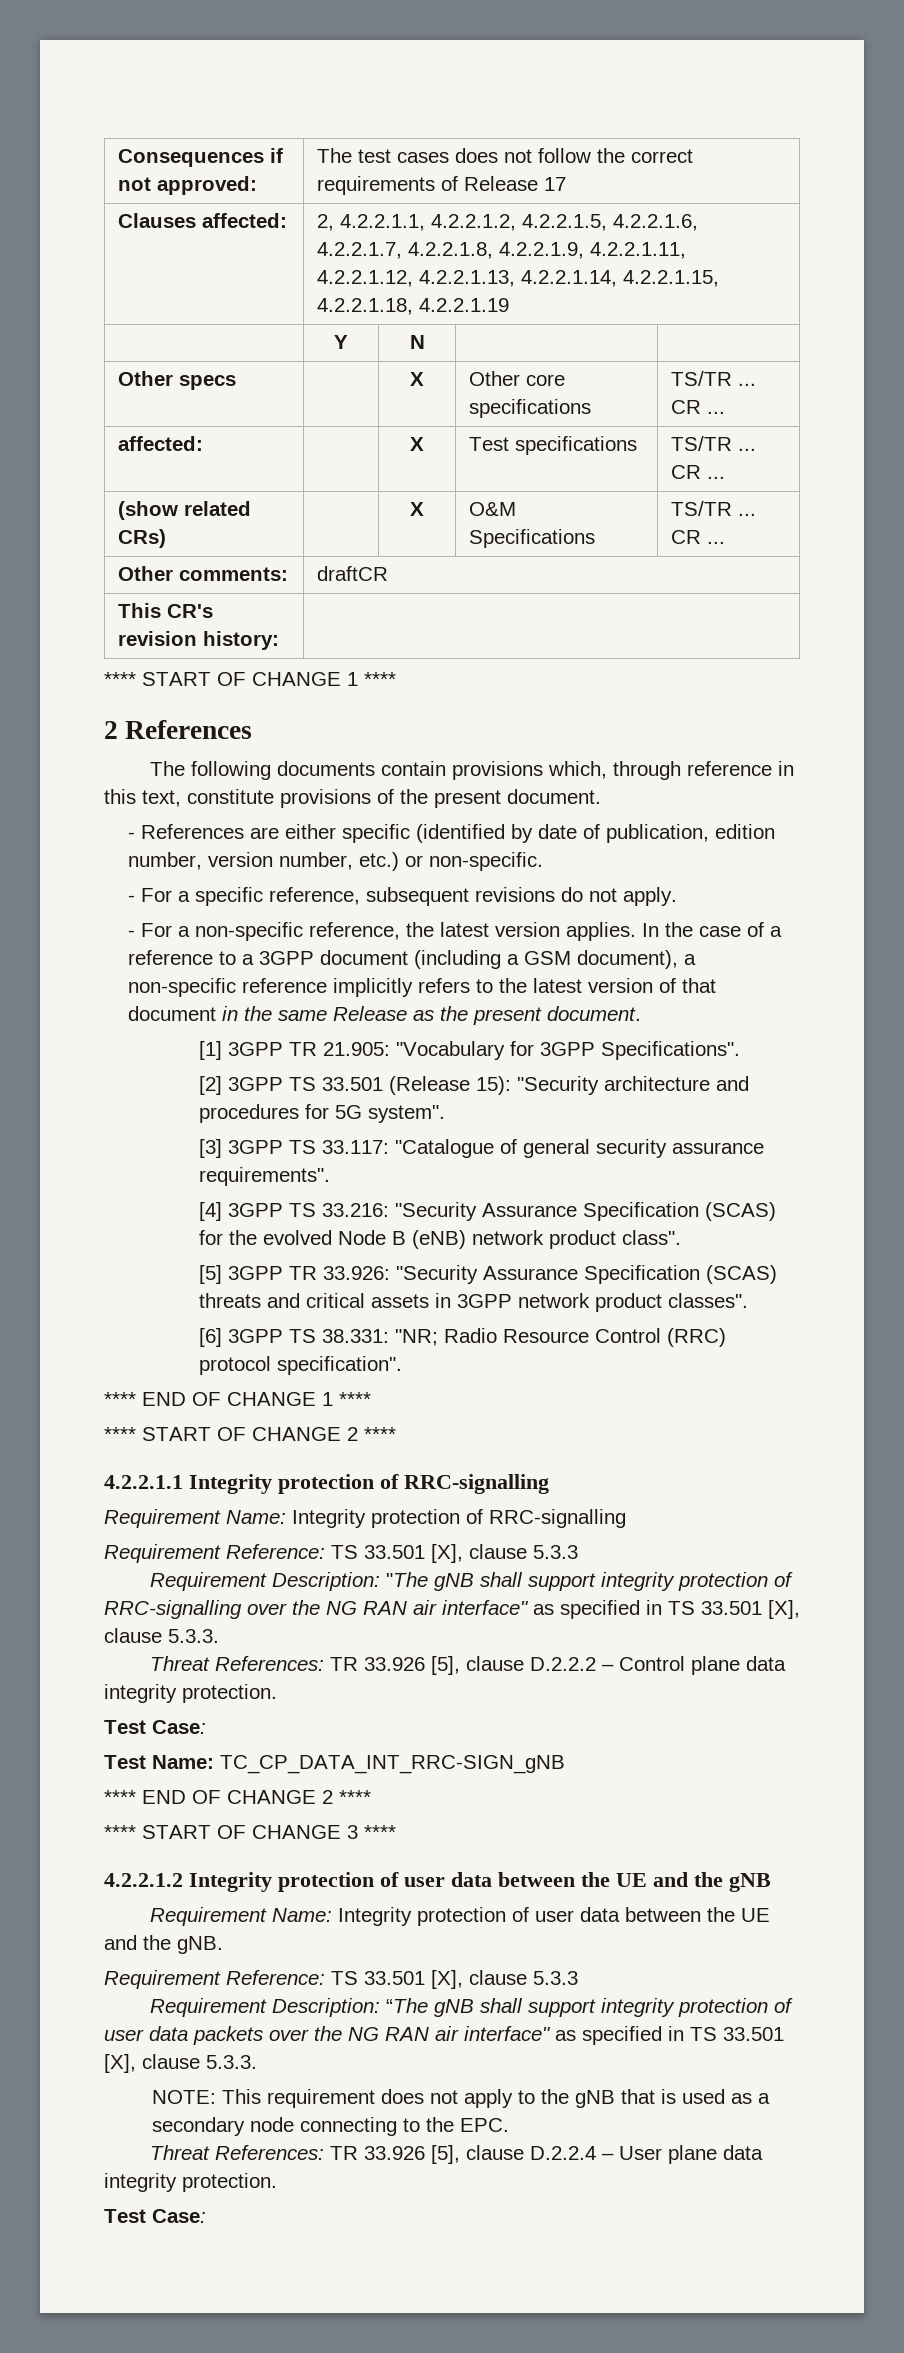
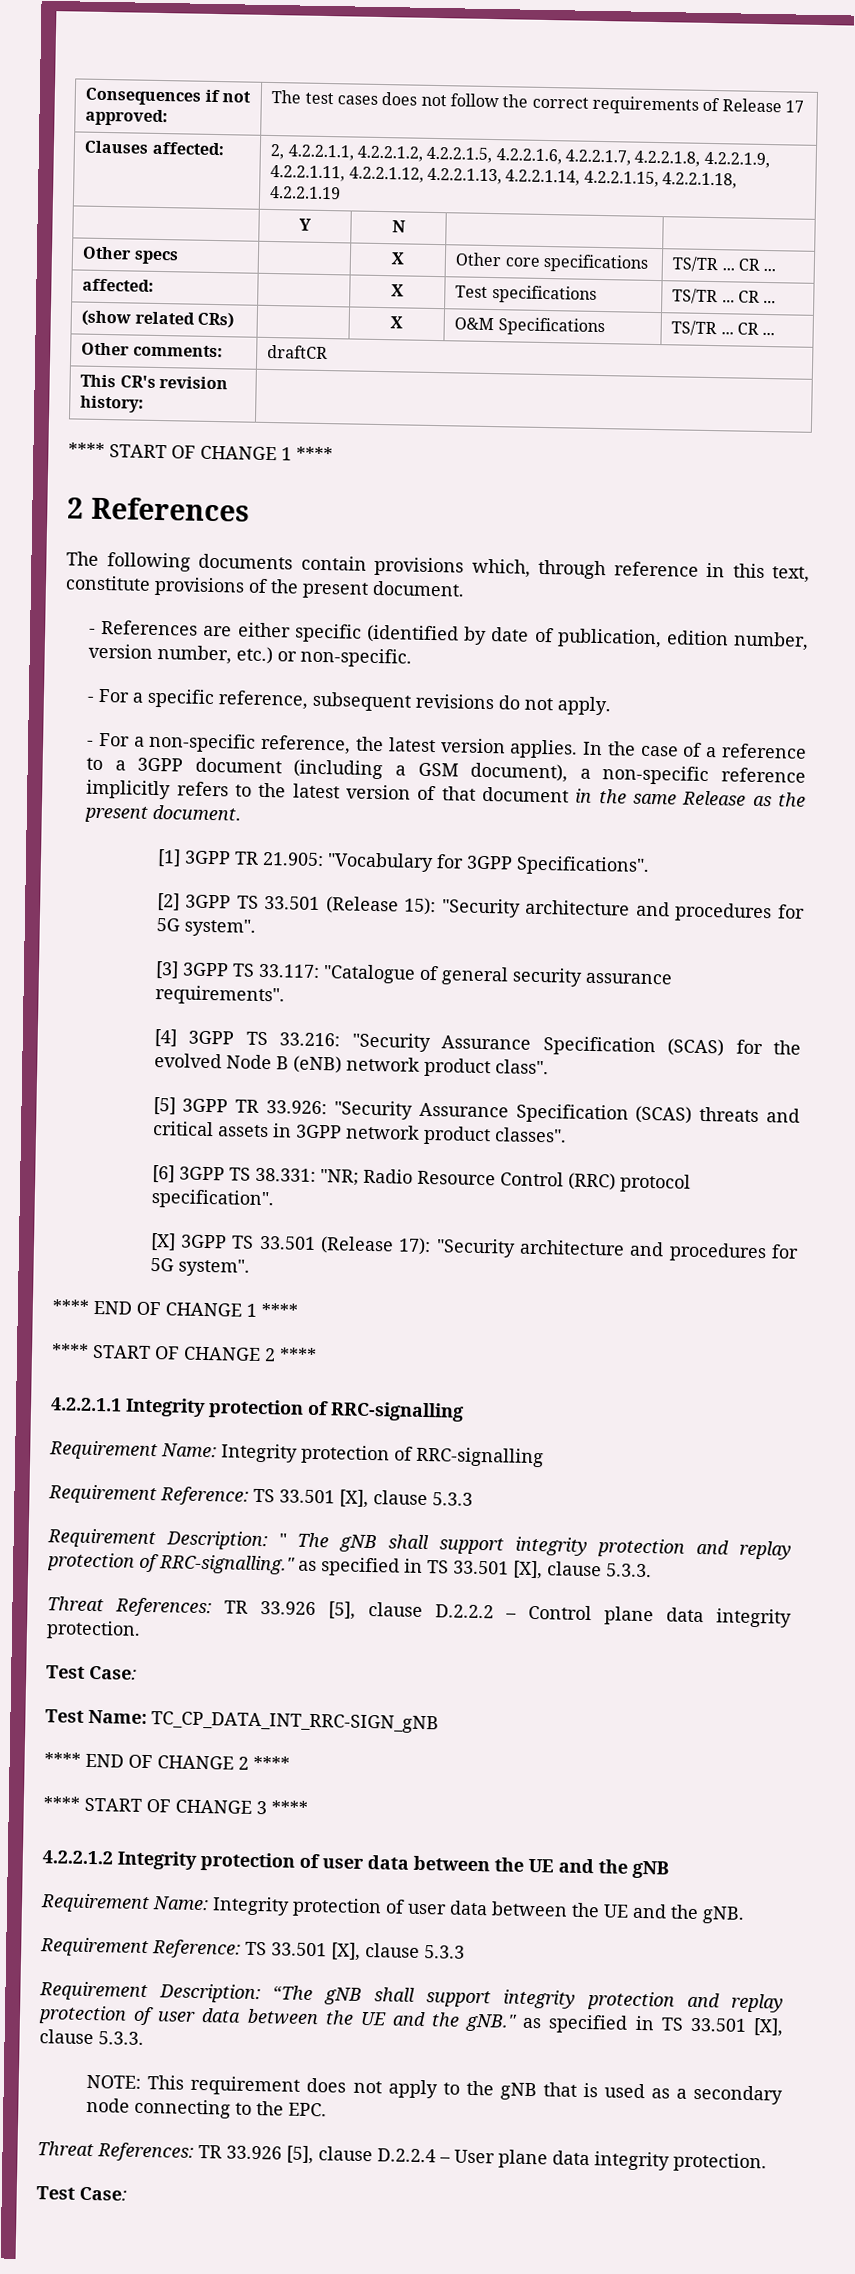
(403, 1365) none -> [149,1232,799,1263] [149,1257,250,1277] // [X] 3GPP TS 33.501 (Release 17): "Security architecture and procedures for 5G system".
[385,1572,793,1591] [104,1600,529,1619] "The gNB shall support integrity protection of RRC-signalling over the NG RAN air interface" -> [278,1532,792,1560] [47,1552,296,1575] " The gNB shall support integrity protection and replay protection of RRC-signalling."
[773,1998,793,2013] [104,2026,551,2045] of user data packets over the NG RAN air interface" -> [687,1992,784,2013] [38,2005,519,2032] and replay protection of user data between the UE and the gNB."

